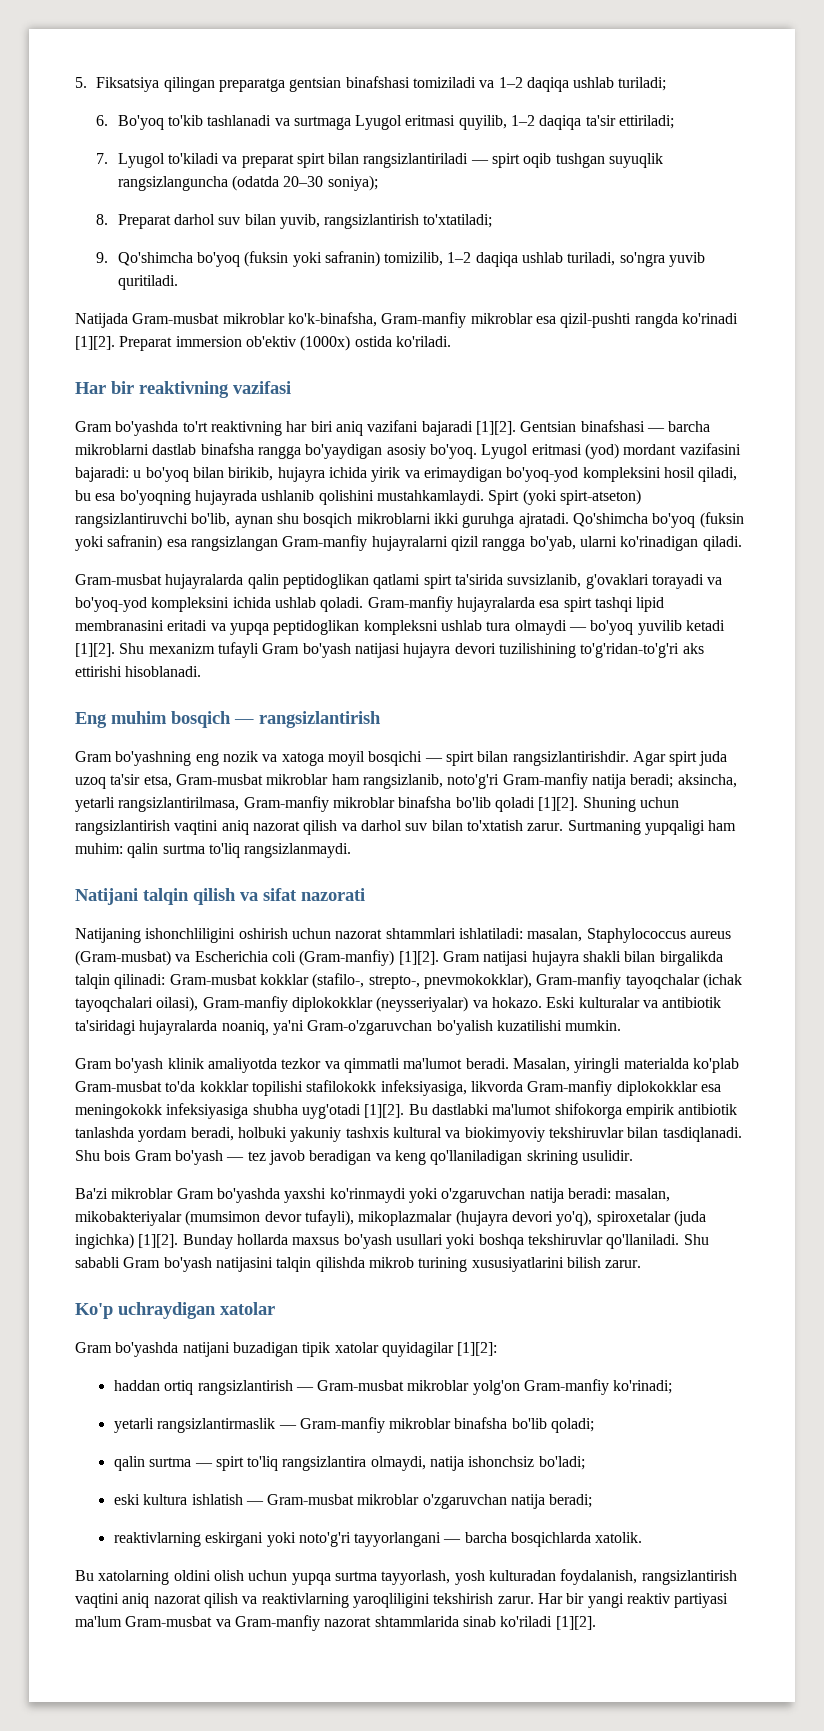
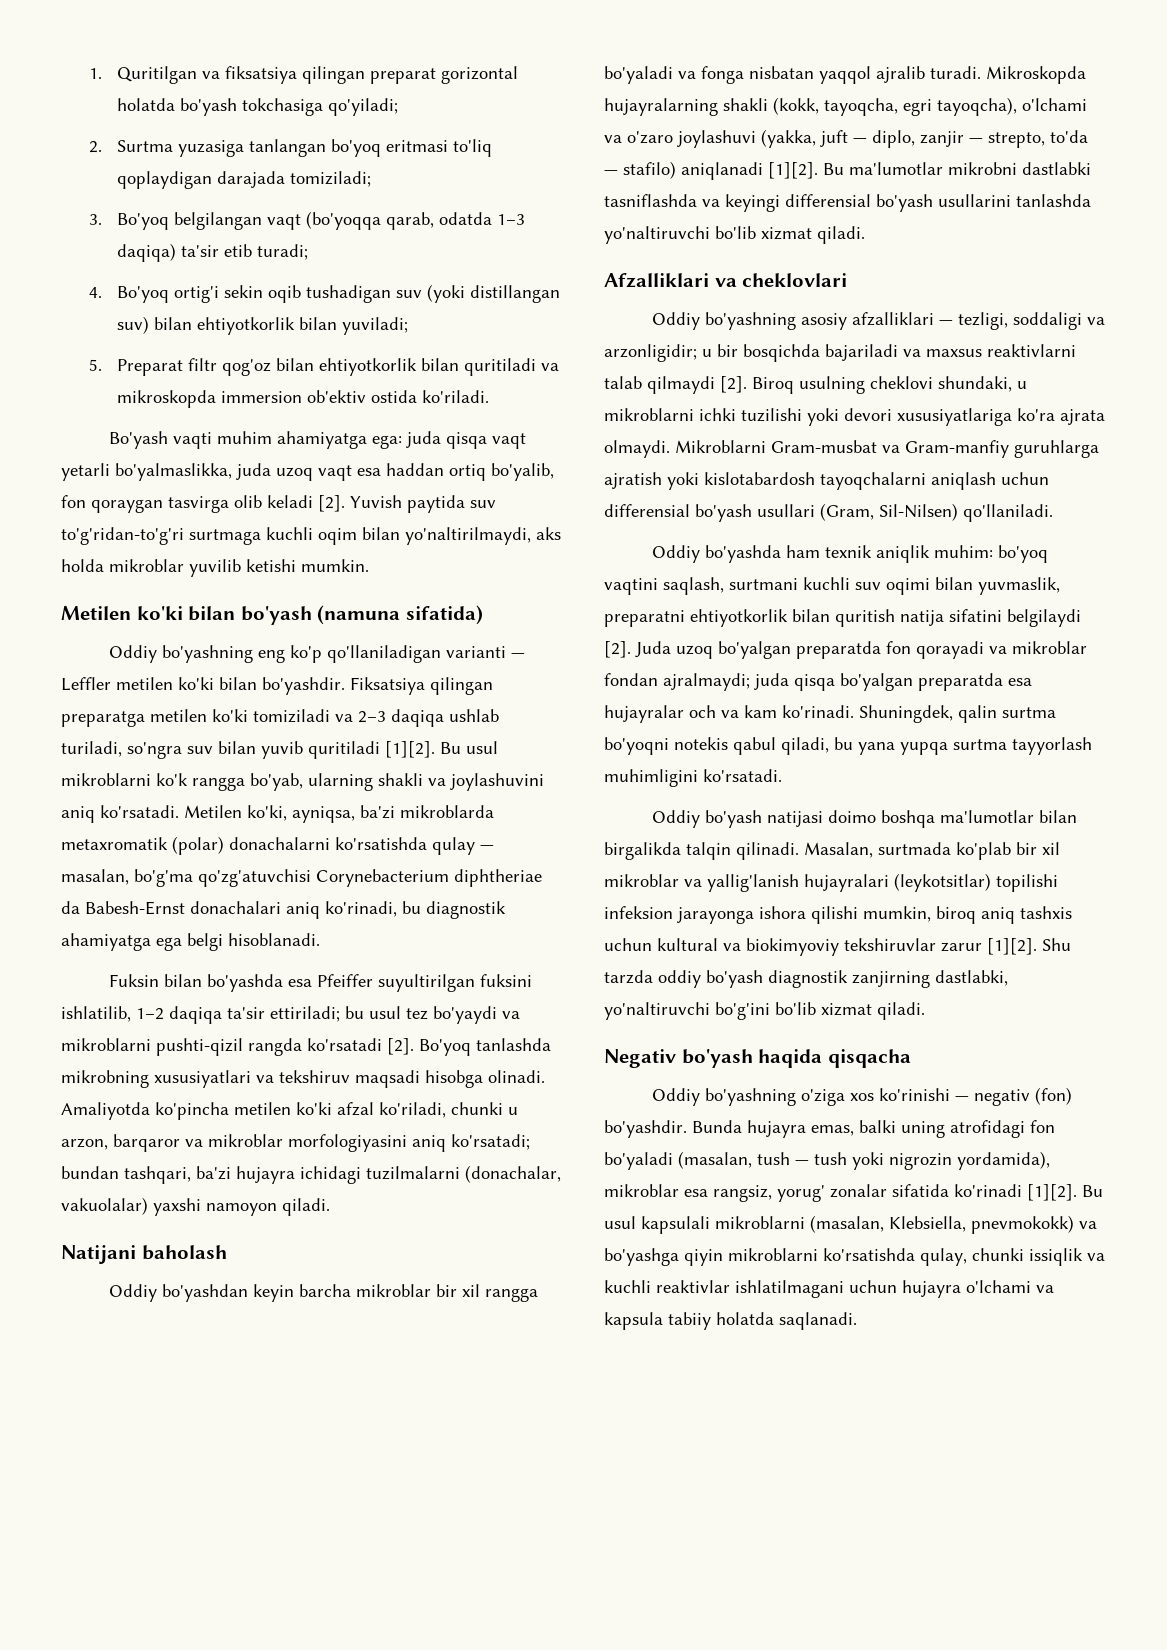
[75,77,87,88] 5. -> [88,66,518,84] [116,98,398,116] [88,139,492,157] [116,171,371,189] [88,211,525,230] [116,243,308,262] [88,284,560,303] [116,316,408,335] [88,358,559,376] [116,390,489,408] [109,431,527,449] [61,463,554,481] [61,495,496,513] [61,527,561,545] [61,559,369,577] [61,605,483,625] [109,645,526,663] [61,677,345,695] 1. Quritilgan va fiksatsiya qilingan preparat gorizontal holatda bo'yash tokchasiga qo'yiladi; // 2. Surtma yuzasiga tanlangan bo'yoq eritmasi to'liq qoplaydigan darajada tomiziladi; // 3. Bo'yoq belgilangan vaqt (bo'yoqqa qarab, odatda 1–3 daqiqa) ta'sir etib turadi; // 4. Bo'yoq ortig'i sekin oqib tushadigan suv (yoki distillangan suv) bilan ehtiyotkorlik bilan yuviladi; // 5. Preparat filtr qog'oz bilan ehtiyotkorlik bilan quritiladi va mikroskopda immersion ob'ektiv ostida ko'riladi. // Bo'yash vaqti muhim ahamiyatga ega: juda qisqa vaqt yetarli bo'yalmaslikka, juda uzoq vaqt esa haddan ortiq bo'yalib, fon qoraygan tasvirga olib keladi [2]. Yuvish paytida suv to'g'ridan-to'g'ri surtmaga kuchli oqim bilan yo'naltirilmaydi, aks holda mikroblar yuvilib ketishi mumkin. // Metilen ko'ki bilan bo'yash (namuna sifatida) // Oddiy bo'yashning eng ko'p qo'llaniladigan varianti — Leffler metilen ko'ki bilan bo'yashdir.
[289,76,410,92] gentsian binafshasi -> [150,709,248,722] metilen ko'ki
[498,77,667,92] [96,115,675,130] [96,153,664,168] [117,175,378,191] [96,214,493,229] [96,251,706,267] [117,275,178,290] [75,312,738,328] [75,335,451,351] [75,381,291,398] [75,420,711,436] [75,443,741,459] [75,467,738,482] [75,489,641,505] [75,512,744,528] [75,535,742,551] [75,574,723,589] [75,596,665,612] [75,620,725,635] [75,642,704,658] [75,666,202,677] [75,711,381,728] [75,751,728,766] [75,773,737,789] [75,796,679,812] [75,820,737,835] [75,843,352,858] [75,888,365,905] [75,928,731,943] [75,950,723,966] [75,973,742,989] [75,996,722,1012] [75,1020,622,1035] [75,1058,739,1073] [75,1080,721,1096] [75,1103,738,1119] [75,1127,742,1142] [75,1150,633,1165] [75,1188,671,1203] [75,1210,706,1226] [75,1233,709,1249] [75,1257,642,1272] [75,1302,275,1319] [75,1342,498,1357] [113,1379,673,1395] [113,1417,595,1433] [113,1456,585,1471] [113,1494,593,1509] [113,1532,643,1547] [75,1569,737,1585] [75,1593,729,1608] [75,1615,596,1631] 1–2 daqiqa ushlab turiladi; // 6. Bo'yoq to'kib tashlanadi va surtmaga Lyugol eritmasi quyilib, 1–2 daqiqa ta'sir ettiriladi; // 7. Lyugol to'kiladi va preparat spirt bilan rangsizlantiriladi — spirt oqib tushgan suyuqlik rangsizlanguncha (odatda 20–30 soniya); // 8. Preparat darhol suv bilan yuvib, rangsizlantirish to'xtatiladi; // 9. Qo'shimcha bo'yoq (fuksin yoki safranin) tomizilib, 1–2 daqiqa ushlab turiladi, so'ngra yuvib quritiladi. // Natijada Gram-musbat mikroblar ko'k-binafsha, Gram-manfiy mikroblar esa qizil-pushti rangda ko'rinadi [1][2]. Preparat immersion ob'ektiv (1000x) ostida ko'riladi. // Har bir reaktivning vazifasi // Gram bo'yashda to'rt reaktivning har biri aniq vazifani bajaradi [1][2]. Gentsian binafshasi — barcha mikroblarni dastlab binafsha rangga bo'yaydigan asosiy bo'yoq. Lyugol eritmasi (yod) mordant vazifasini bajaradi: u bo'yoq bilan birikib, hujayra ichida yirik va erimaydigan bo'yoq-yod kompleksini hosil qiladi, bu esa bo'yoqning hujayrada ushlanib qolishini mustahkamlaydi. Spirt (yoki spirt-atseton) rangsizlantiruvchi bo'lib, aynan shu bosqich mikroblarni ikki guruhga ajratadi. Qo'shimcha bo'yoq (fuksin yoki safranin) esa rangsizlangan Gram-manfiy hujayralarni qizil rangga bo'yab, ularni ko'rinadigan qiladi. // Gram-musbat hujayralarda qalin peptidoglikan qatlami spirt ta'sirida suvsizlanib, g'ovaklari torayadi va bo'yoq-yod kompleksini ichida ushlab qoladi. Gram-manfiy hujayralarda esa spirt tashqi lipid membranasini eritadi va yupqa peptidoglikan kompleksni ushlab tura olmaydi — bo'yoq yuvilib ketadi [1][2]. Shu mexanizm tufayli Gram bo'yash natijasi hujayra devori tuzilishining to'g'ridan-to'g'ri aks ettirishi hisoblanadi. // Eng muhim bosqich — rangsizlantirish // Gram bo'yashning eng nozik va xatoga moyil bosqichi — spirt bilan rangsizlantirishdir. Agar spirt juda uzoq ta'sir etsa, Gram-musbat mikroblar ham rangsizlanib, noto'g'ri Gram-manfiy natija beradi; aksincha, yetarli rangsizlantirilmasa, Gram-manfiy mikroblar binafsha bo'lib qoladi [1][2]. Shuning uchun rangsizlantirish vaqtini aniq nazorat qilish va darhol suv bilan to'xtatish zarur. Surtmaning yupqaligi ham muhim: qalin surtma to'liq rangsizlanmaydi. // Natijani talqin qilish va sifat nazorati // Natijaning ishonchliligini oshirish uchun nazorat shtammlari ishlatiladi: masalan, Staphylococcus aureus (Gram-musbat) va Escherichia coli (Gram-manfiy) [1][2]. Gram natijasi hujayra shakli bilan birgalikda talqin qilinadi: Gram-musbat kokklar (stafilo-, strepto-, pnevmokokklar), Gram-manfiy tayoqchalar (ichak tayoqchalari oilasi), Gram-manfiy diplokokklar (neysseriyalar) va hokazo. Eski kulturalar va antibiotik ta'siridagi hujayralarda noaniq, ya'ni Gram-o'zgaruvchan bo'yalish kuzatilishi mumkin. // Gram bo'yash klinik amaliyotda tezkor va qimmatli ma'lumot beradi. Masalan, yiringli materialda ko'plab Gram-musbat to'da kokklar topilishi stafilokokk infeksiyasiga, likvorda Gram-manfiy diplokokklar esa meningokokk infeksiyasiga shubha uyg'otadi [1][2]. Bu dastlabki ma'lumot shifokorga empirik antibiotik tanlashda yordam beradi, holbuki yakuniy tashxis kultural va biokimyoviy tekshiruvlar bilan tasdiqlanadi. Shu bois Gram bo'yash — tez javob beradigan va keng qo'llaniladigan skrining usulidir. // Ba'zi mikroblar Gram bo'yashda yaxshi ko'rinmaydi yoki o'zgaruvchan natija beradi: masalan, mikobakteriyalar (mumsimon devor tufayli), mikoplazmalar (hujayra devori yo'q), spiroxetalar (juda ingichka) [1][2]. Bunday hollarda maxsus bo'yash usullari yoki boshqa tekshiruvlar qo'llaniladi. Shu sababli Gram bo'yash natijasini talqin qilishda mikrob turining xususiyatlarini bilish zarur. // Ko'p uchraydigan xatolar // Gram bo'yashda natijani buzadigan tipik xatolar quyidagilar [1][2]: // haddan ortiq rangsizlantirish — Gram-musbat mikroblar yolg'on Gram-manfiy ko'rinadi; // yetarli rangsizlantirmaslik — Gram-manfiy mikroblar binafsha bo'lib qoladi; // qalin surtma — spirt to'liq rangsizlantira olmaydi, natija ishonchsiz bo'ladi; // eski kultura ishlatish — Gram-musbat mikroblar o'zgaruvchan natija beradi; // reaktivlarning eskirgani yoki noto'g'ri tayyorlangani — barcha bosqichlarda xatolik. // Bu xatolarning oldini olish uchun yupqa surtma tayyorlash, yosh kulturadan foydalanish, rangsizlantirish vaqtini aniq nazorat qilish va reaktivlarning yaroqliligini tekshirish zarur. Har bir yangi reaktiv partiyasi ma'lum Gram-musbat va Gram-manfiy nazorat shtammlarida sinab ko'riladi [1][2]. -> [358,709,499,727] [61,741,498,759] [61,773,544,791] [61,805,494,823] [61,836,494,855] [61,869,542,887] [61,901,506,919] [61,933,320,951] [109,974,533,992] [61,1006,520,1024] [61,1038,551,1056] [61,1070,545,1088] [61,1102,518,1120] [61,1134,530,1152] [61,1165,561,1184] [61,1197,330,1216] [61,1245,227,1264] [109,1284,539,1302] [604,66,1086,84] [604,97,1087,116] [604,129,1088,148] [604,161,1091,180] [604,194,1091,212] [604,226,865,244] [604,273,848,288] [652,312,1106,330] [604,344,1076,362] [604,376,1027,394] [604,408,1105,426] [604,440,1099,458] [604,472,1049,490] [604,503,1053,522] [652,545,1049,563] [604,577,1060,595] [604,609,1081,627] [604,641,1087,659] [604,673,1032,691] [604,705,1056,723] [604,737,1092,755] [604,769,782,787] [652,810,1078,828] [604,842,1060,860] [604,873,1058,892] [604,906,1072,924] [604,938,1071,956] [604,970,1008,988] [604,1002,925,1020] [604,1049,911,1068] [652,1087,1073,1106] [604,1120,1055,1138] [604,1151,1050,1170] [604,1184,1103,1202] [604,1215,1097,1234] [604,1248,1105,1266] [604,1280,1054,1298] [604,1312,857,1330] 2–3 daqiqa ushlab turiladi, so'ngra suv bilan yuvib quritiladi [1][2]. Bu usul mikroblarni ko'k rangga bo'yab, ularning shakli va joylashuvini aniq ko'rsatadi. Metilen ko'ki, ayniqsa, ba'zi mikroblarda metaxromatik (polar) donachalarni ko'rsatishda qulay — masalan, bo'g'ma qo'zg'atuvchisi Corynebacterium diphtheriae da Babesh-Ernst donachalari aniq ko'rinadi, bu diagnostik ahamiyatga ega belgi hisoblanadi. // Fuksin bilan bo'yashda esa Pfeiffer suyultirilgan fuksini ishlatilib, 1–2 daqiqa ta'sir ettiriladi; bu usul tez bo'yaydi va mikroblarni pushti-qizil rangda ko'rsatadi [2]. Bo'yoq tanlashda mikrobning xususiyatlari va tekshiruv maqsadi hisobga olinadi. Amaliyotda ko'pincha metilen ko'ki afzal ko'riladi, chunki u arzon, barqaror va mikroblar morfologiyasini aniq ko'rsatadi; bundan tashqari, ba'zi hujayra ichidagi tuzilmalarni (donachalar, vakuolalar) yaxshi namoyon qiladi. // Natijani baholash // Oddiy bo'yashdan keyin barcha mikroblar bir xil rangga bo'yaladi va fonga nisbatan yaqqol ajralib turadi. Mikroskopda hujayralarning shakli (kokk, tayoqcha, egri tayoqcha), o'lchami va o'zaro joylashuvi (yakka, juft — diplo, zanjir — strepto, to'da — stafilo) aniqlanadi [1][2]. Bu ma'lumotlar mikrobni dastlabki tasniflashda va keyingi differensial bo'yash usullarini tanlashda yo'naltiruvchi bo'lib xizmat qiladi. // Afzalliklari va cheklovlari // Oddiy bo'yashning asosiy afzalliklari — tezligi, soddaligi va arzonligidir; u bir bosqichda bajariladi va maxsus reaktivlarni talab qilmaydi [2]. Biroq usulning cheklovi shundaki, u mikroblarni ichki tuzilishi yoki devori xususiyatlariga ko'ra ajrata olmaydi. Mikroblarni Gram-musbat va Gram-manfiy guruhlarga ajratish yoki kislotabardosh tayoqchalarni aniqlash uchun differensial bo'yash usullari (Gram, Sil-Nilsen) qo'llaniladi. // Oddiy bo'yashda ham texnik aniqlik muhim: bo'yoq vaqtini saqlash, surtmani kuchli suv oqimi bilan yuvmaslik, preparatni ehtiyotkorlik bilan quritish natija sifatini belgilaydi [2]. Juda uzoq bo'yalgan preparatda fon qorayadi va mikroblar fondan ajralmaydi; juda qisqa bo'yalgan preparatda esa hujayralar och va kam ko'rinadi. Shuningdek, qalin surtma bo'yoqni notekis qabul qiladi, bu yana yupqa surtma tayyorlash muhimligini ko'rsatadi. // Oddiy bo'yash natijasi doimo boshqa ma'lumotlar bilan birgalikda talqin qilinadi. Masalan, surtmada ko'plab bir xil mikroblar va yallig'lanish hujayralari (leykotsitlar) topilishi infeksion jarayonga ishora qilishi mumkin, biroq aniq tashxis uchun kultural va biokimyoviy tekshiruvlar zarur [1][2]. Shu tarzda oddiy bo'yash diagnostik zanjirning dastlabki, yo'naltiruvchi bo'g'ini bo'lib xizmat qiladi. // Negativ bo'yash haqida qisqacha // Oddiy bo'yashning o'ziga xos ko'rinishi — negativ (fon) bo'yashdir. Bunda hujayra emas, balki uning atrofidagi fon bo'yaladi (masalan, tush — tush yoki nigrozin yordamida), mikroblar esa rangsiz, yorug' zonalar sifatida ko'rinadi [1][2]. Bu usul kapsulali mikroblarni (masalan, Klebsiella, pnevmokokk) va bo'yashga qiyin mikroblarni ko'rsatishda qulay, chunki issiqlik va kuchli reaktivlar ishlatilmagani uchun hujayra o'lchami va kapsula tabiiy holatda saqlanadi.

